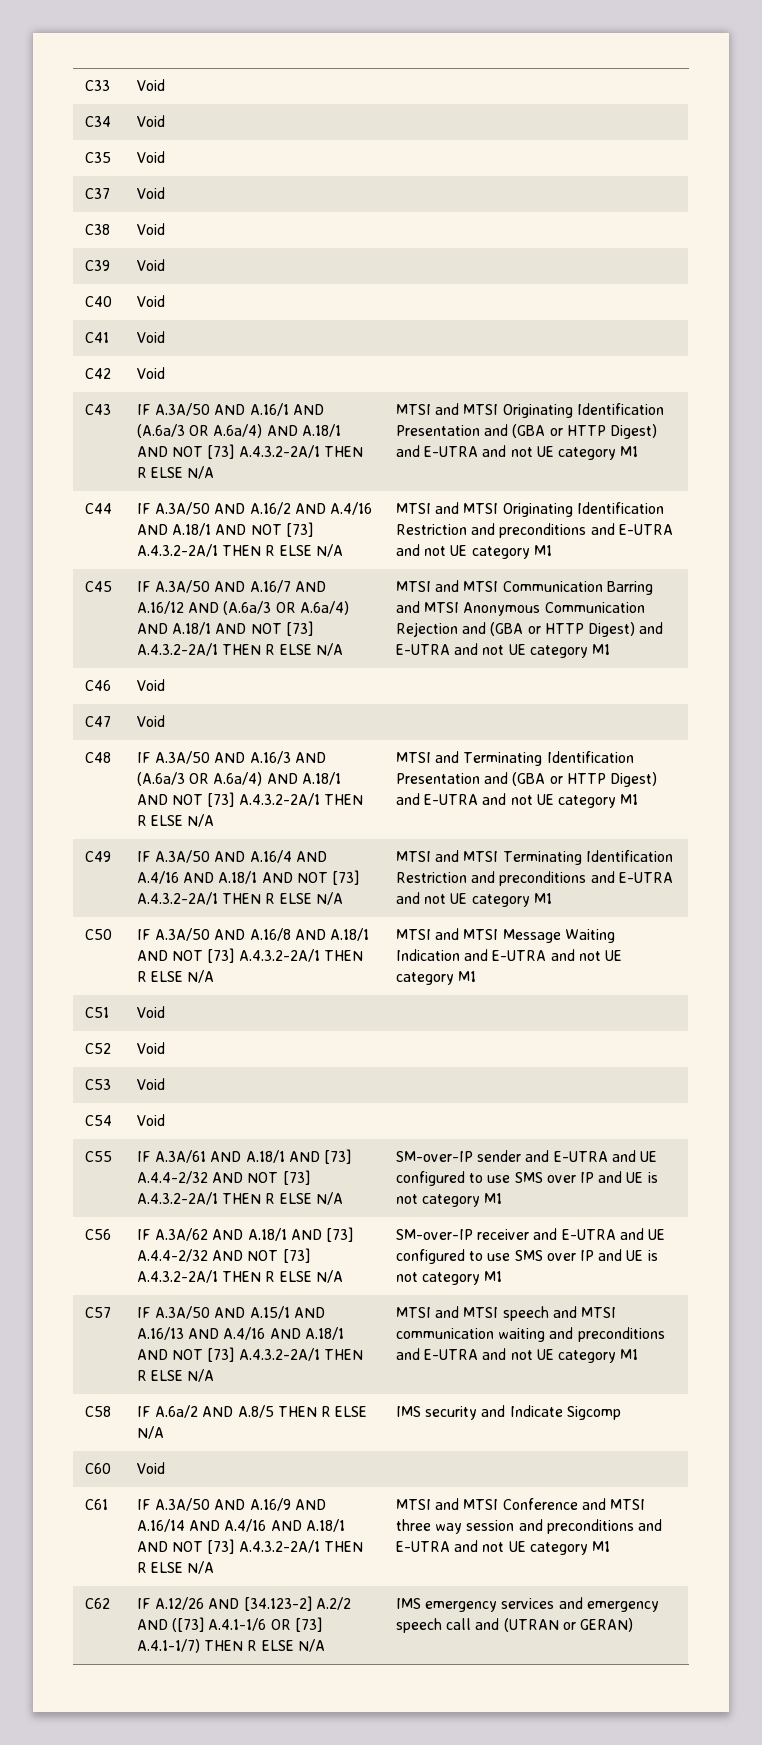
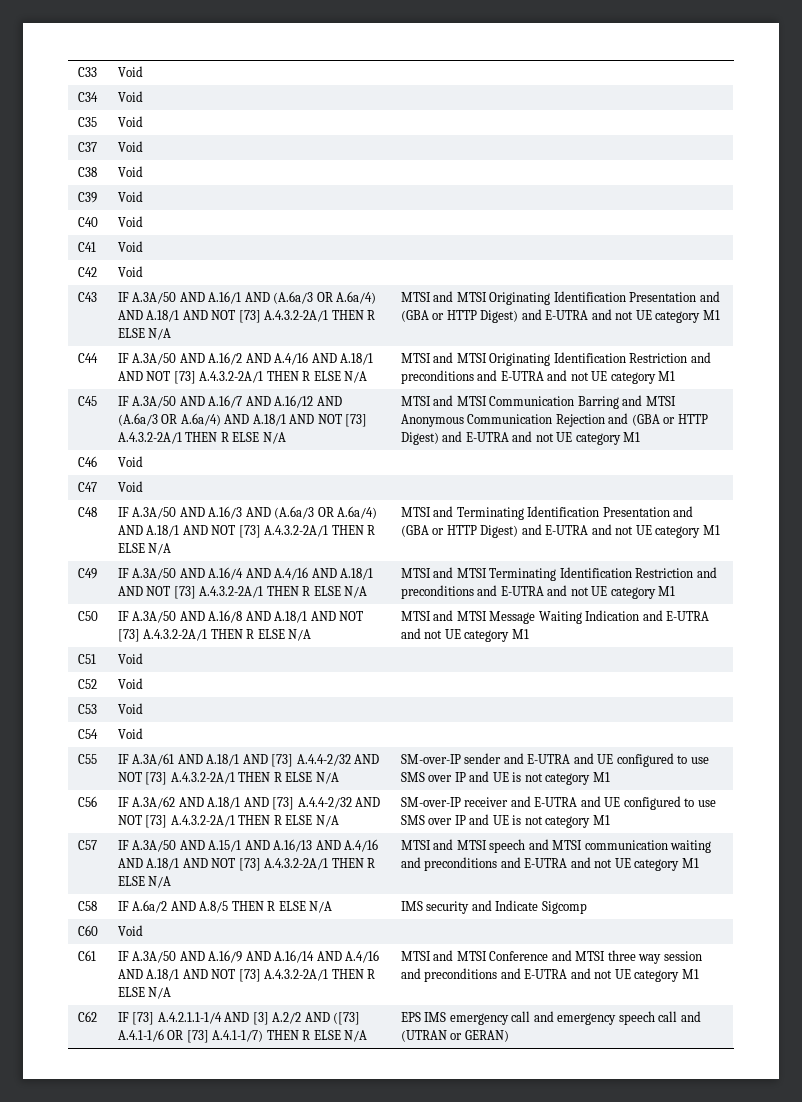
[155,1596,312,1611] A.12/26 AND [34.123-2] -> [132,1012,269,1025] [73] A.4.2.1.1-1/4 AND [3]
(325, 1645) none -> [400,1012,421,1022] EPS
[501,1598,555,1609] services -> [511,1011,531,1022] call

